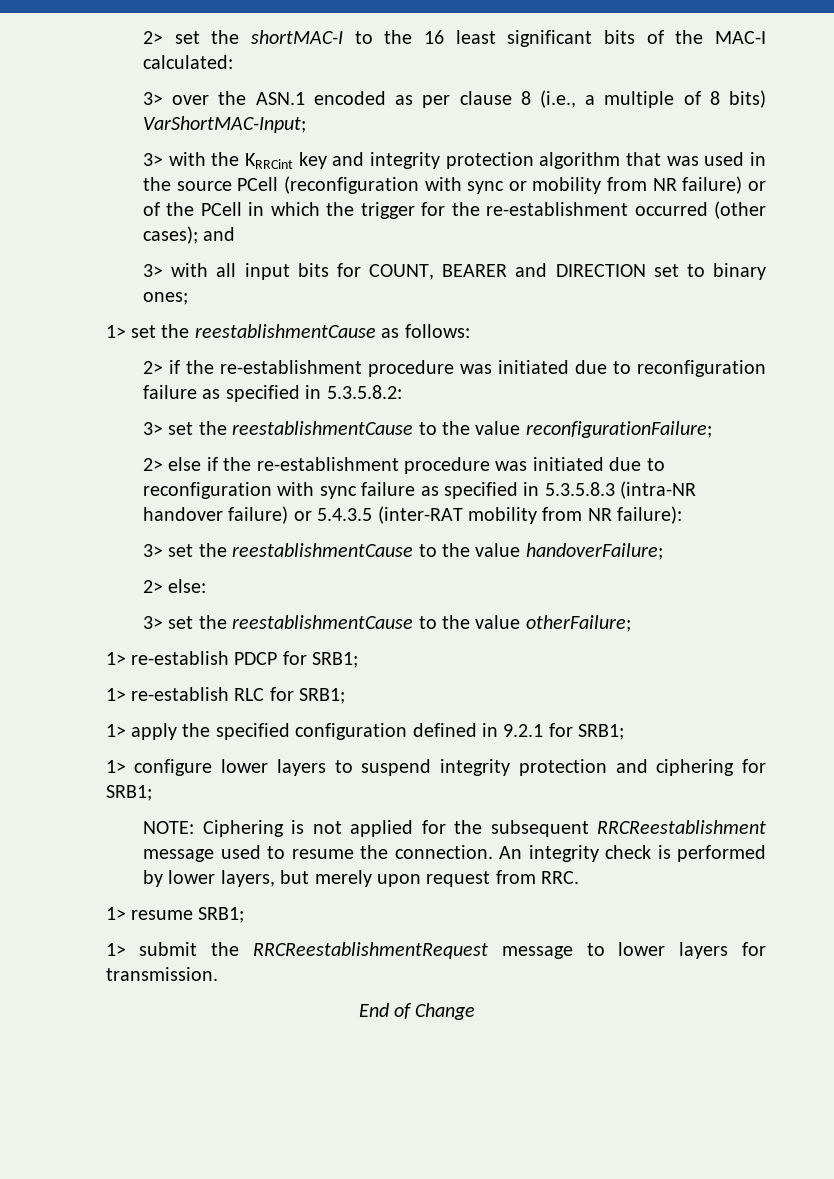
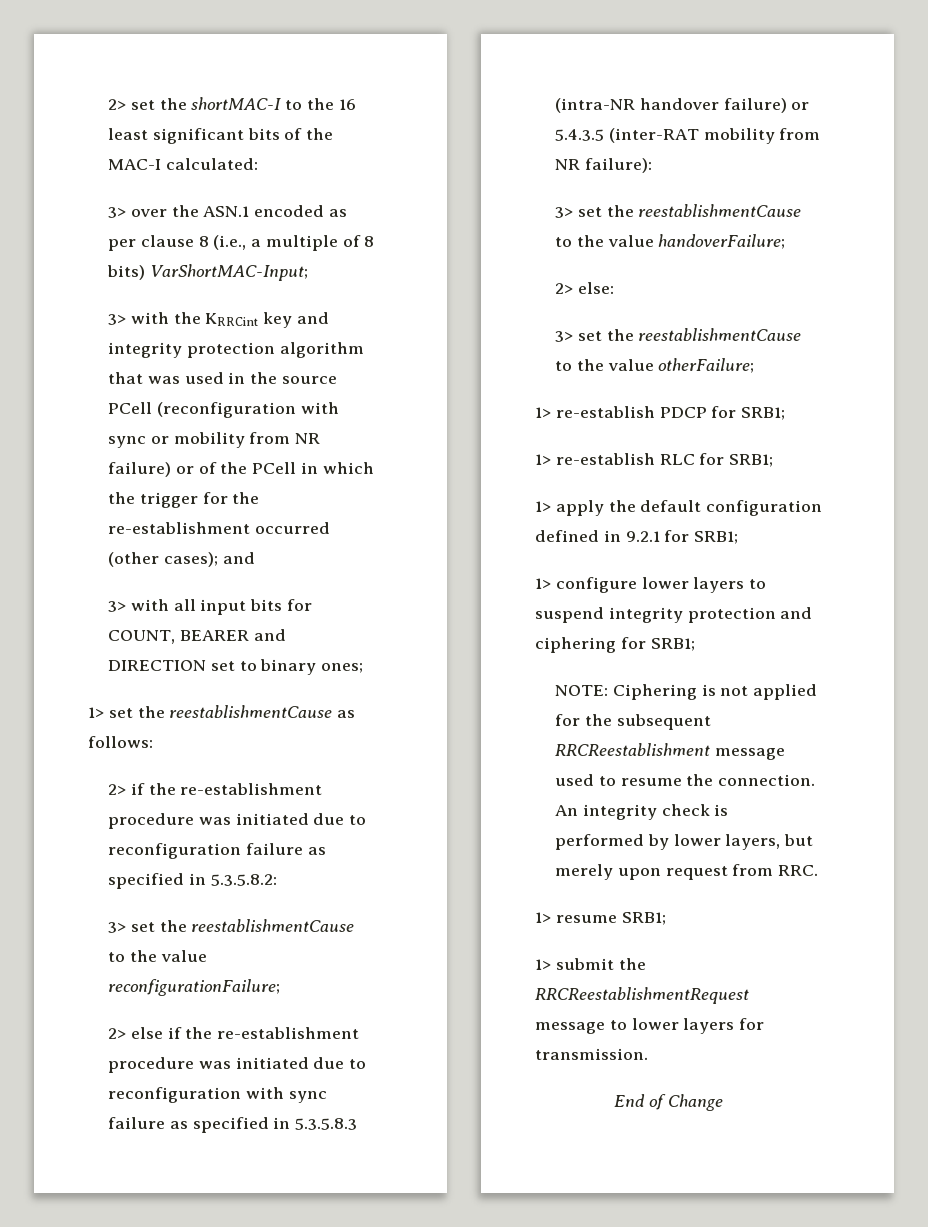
[215,723,290,740] specified -> [640,500,702,512] default

